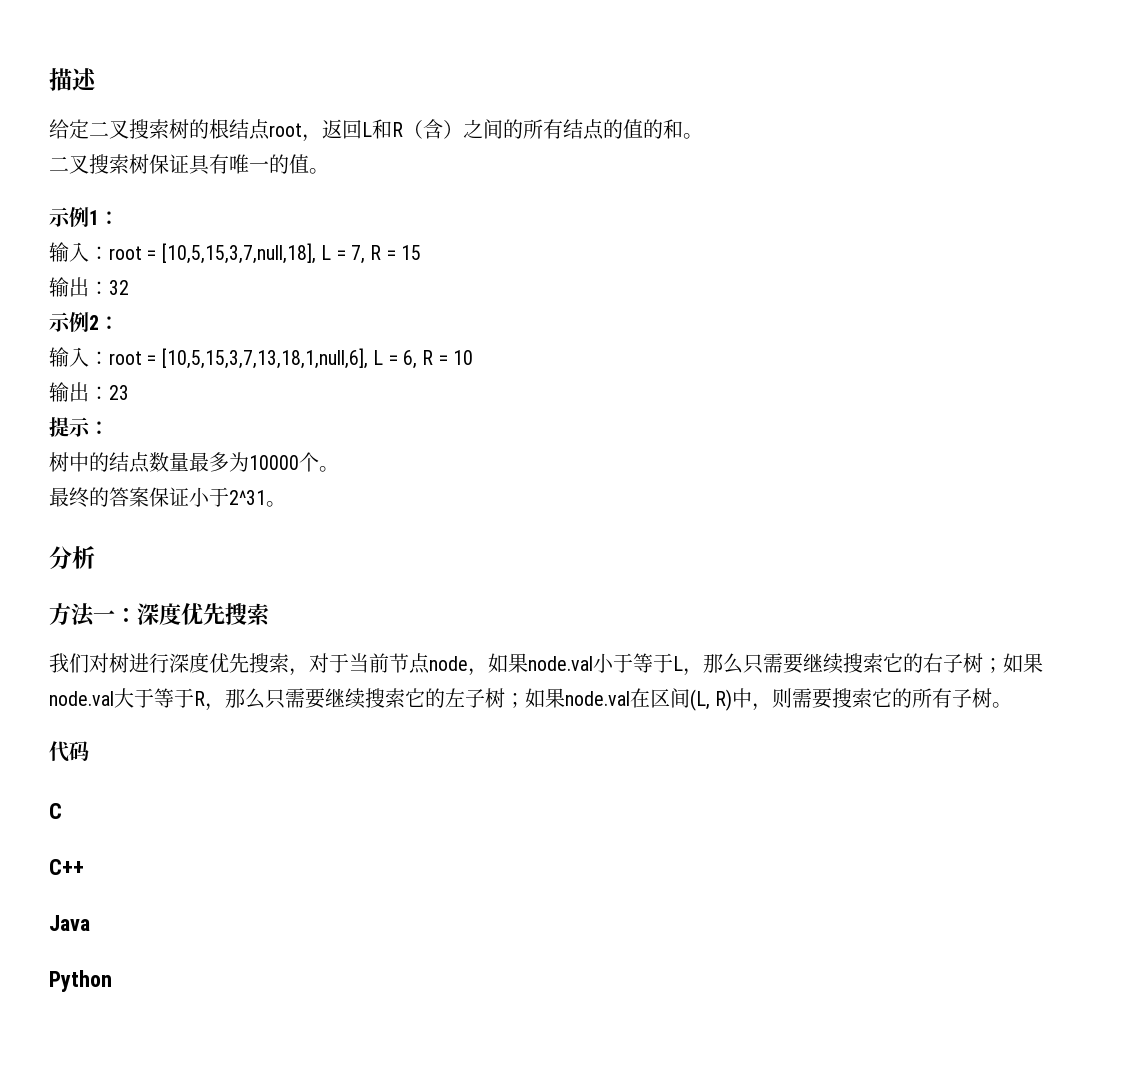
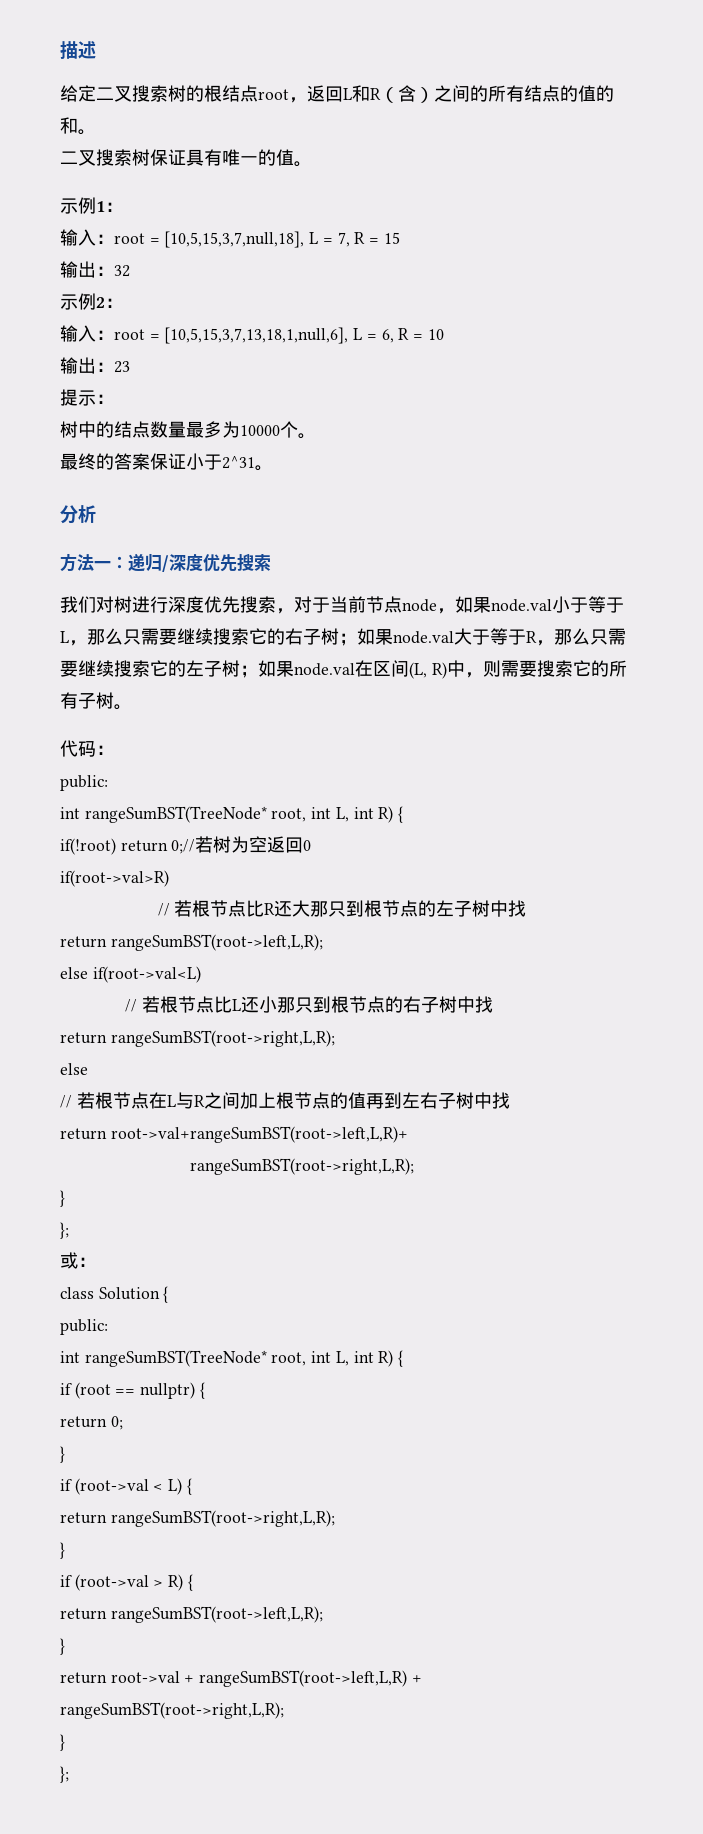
(137, 615) none -> [128,553,169,572] 递归/
[49,803,62,819] [49,859,84,875] [49,915,90,931] [49,970,112,992] // C // C++ // Java // Python -> [96,745,114,755] [60,775,108,791] [60,806,404,823] [60,836,312,855] [60,870,169,887] [157,900,527,917] [60,934,323,951] [60,966,201,983] [125,996,493,1013] [60,1030,335,1047] [60,1063,88,1075] [60,1092,510,1109] [60,1126,408,1143] [190,1158,415,1175] [60,1190,65,1207] [60,1222,69,1239] [60,1252,96,1269] [60,1286,169,1303] [60,1319,108,1335] [60,1350,404,1367] [60,1382,205,1399] [60,1416,123,1430] [60,1446,65,1463] [60,1478,192,1495] [60,1510,335,1527] [60,1542,65,1559] [60,1574,193,1591] [60,1606,323,1623] [60,1638,65,1655] [60,1670,422,1687] [60,1702,284,1719] [60,1734,65,1751] [60,1766,69,1783] ： // public: // int rangeSumBST(TreeNode* root, int L, int R) { // if(!root) return 0;//若树为空返回0 // if(root->val>R) // // 若根节点比R还大那只到根节点的左子树中找 // return rangeSumBST(root->left,L,R); // else if(root->val<L) // // 若根节点比L还小那只到根节点的右子树中找 // return rangeSumBST(root->right,L,R); // else // // 若根节点在L与R之间加上根节点的值再到左右子树中找 // return root->val+rangeSumBST(root->left,L,R)+ // rangeSumBST(root->right,L,R); // } // }; // 或： // class Solution { // public: // int rangeSumBST(TreeNode* root, int L, int R) { // if (root == nullptr) { // return 0; // } // if (root->val < L) { // return rangeSumBST(root->right,L,R); // } // if (root->val > R) { // return rangeSumBST(root->left,L,R); // } // return root->val + rangeSumBST(root->left,L,R) + rangeSumBST(root->right,L,R); // } // };

